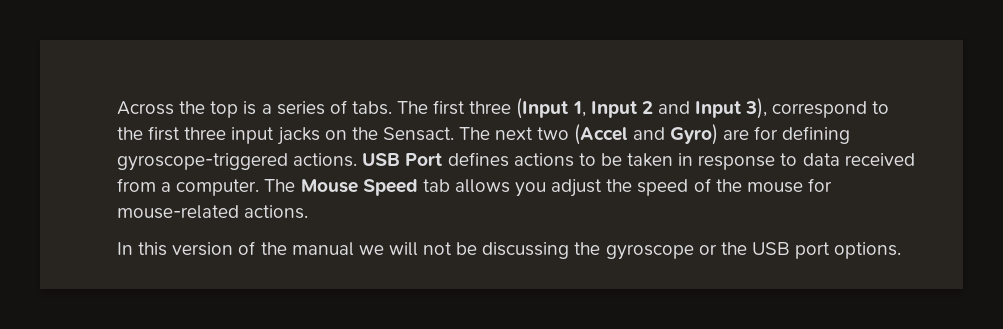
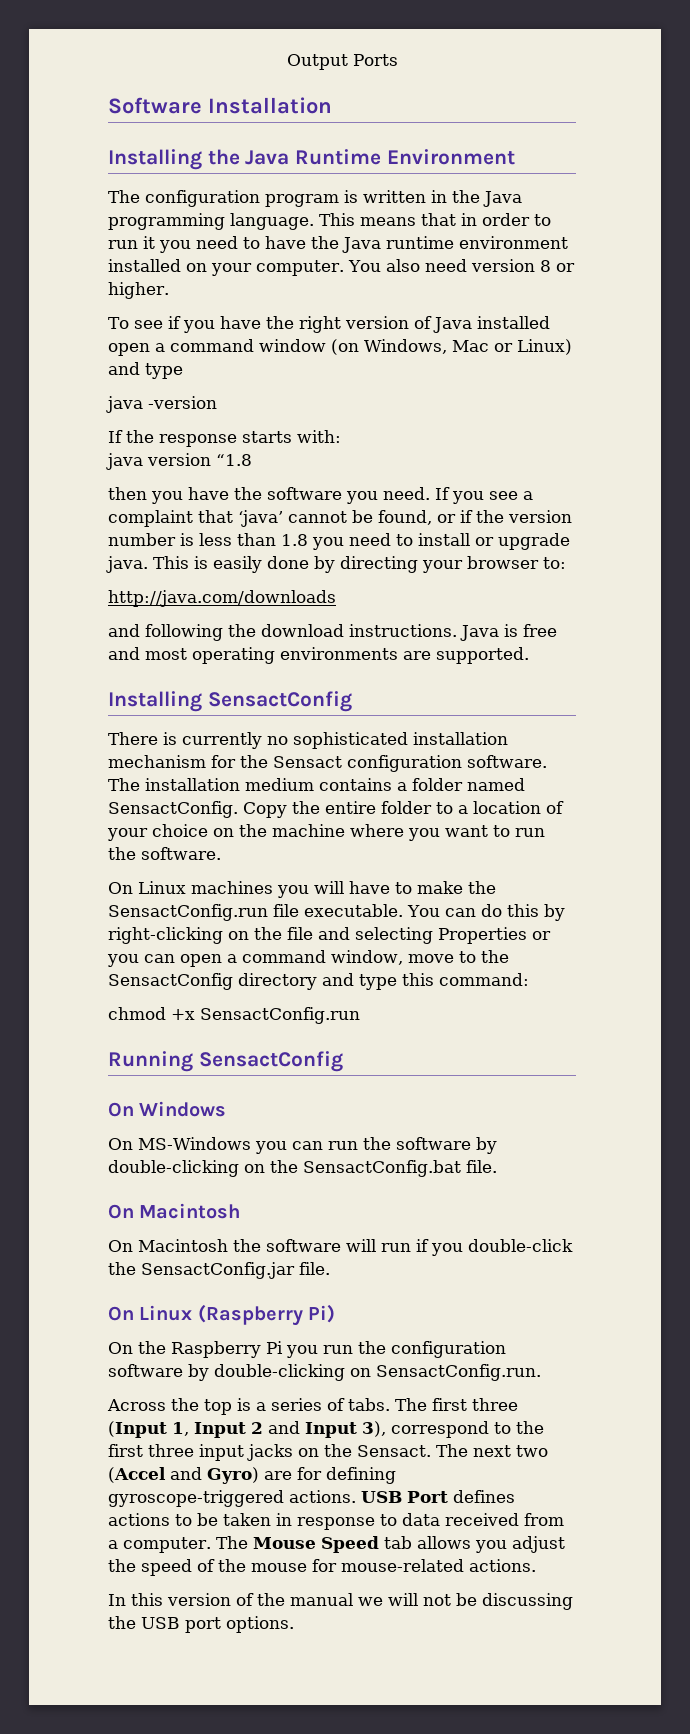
(117, 108) none -> [286,54,398,70] [108,97,332,114] [108,149,515,170] [108,190,522,207] [108,213,551,230] [108,236,568,253] [108,259,575,276] [108,282,169,299] [108,316,550,333] [108,339,572,356] [108,362,183,379] [106,396,217,413] [108,430,341,447] [106,453,252,470] [108,487,533,504] [108,510,572,527] [108,533,570,550] [106,556,566,573] [108,590,336,607] [108,624,557,641] [108,647,529,664] [108,691,352,712] [108,732,508,749] [108,755,547,772] [108,778,525,791] [108,801,564,818] [107,824,545,841] [108,847,221,860] [108,881,496,898] [108,904,565,921] [108,927,551,944] [107,950,509,967] [108,973,529,990] [108,1007,360,1024] [108,1051,343,1072] [108,1101,227,1117] [108,1137,497,1154] [108,1160,497,1177] [108,1203,241,1219] [108,1239,573,1256] [108,1262,330,1279] [108,1304,336,1326] [108,1341,506,1358] [108,1364,541,1381] Output Ports // Software Installation // Installing the Java Runtime Environment // The configuration program is written in the Java programming language. This means that in order to run it you need to have the Java runtime environment installed on your computer. You also need version 8 or higher. // To see if you have the right version of Java installed open a command window (on Windows, Mac or Linux) and type // java -version // If the response starts with: // java version “1.8 // then you have the software you need. If you see a complaint that ‘java’ cannot be found, or if the version number is less than 1.8 you need to install or upgrade java. This is easily done by directing your browser to: // http://java.com/downloads // and following the download instructions. Java is free and most operating environments are supported. // Installing SensactConfig // There is currently no sophisticated installation mechanism for the Sensact configuration software. The installation medium contains a folder named SensactConfig. Copy the entire folder to a location of your choice on the machine where you want to run the software. // On Linux machines you will have to make the SensactConfig.run file executable. You can do this by right-clicking on the file and selecting Properties or you can open a command window, move to the SensactConfig directory and type this command: // chmod +x SensactConfig.run // Running SensactConfig // On Windows // On MS-Windows you can run the software by double-clicking on the SensactConfig.bat file. // On Macintosh // On Macintosh the software will run if you double-click the SensactConfig.jar file. // On Linux (Raspberry Pi) // On the Raspberry Pi you run the configuration software by double-clicking on SensactConfig.run. //
[605,242,747,260] gyroscope or the -> (136, 1622) none

